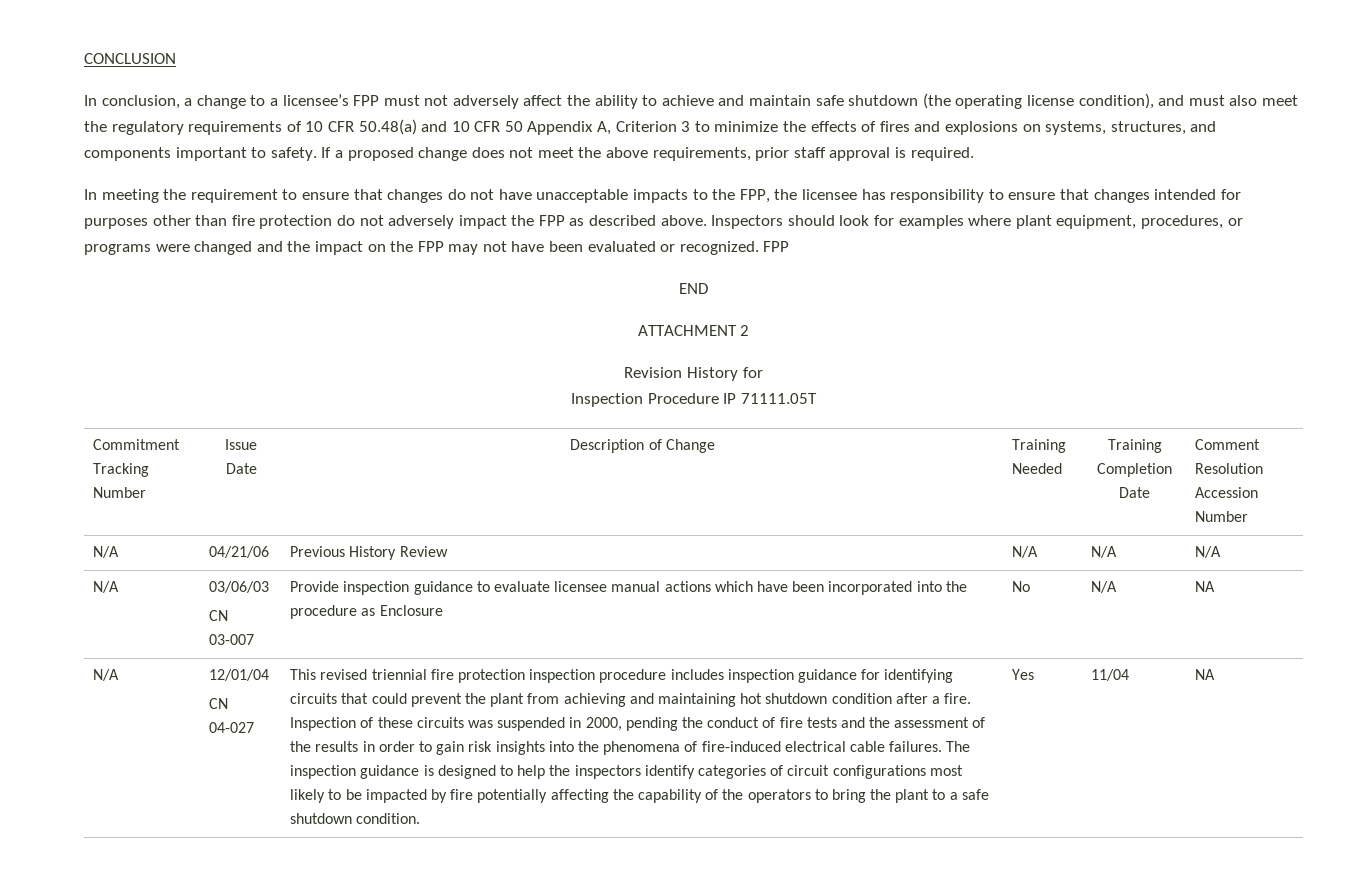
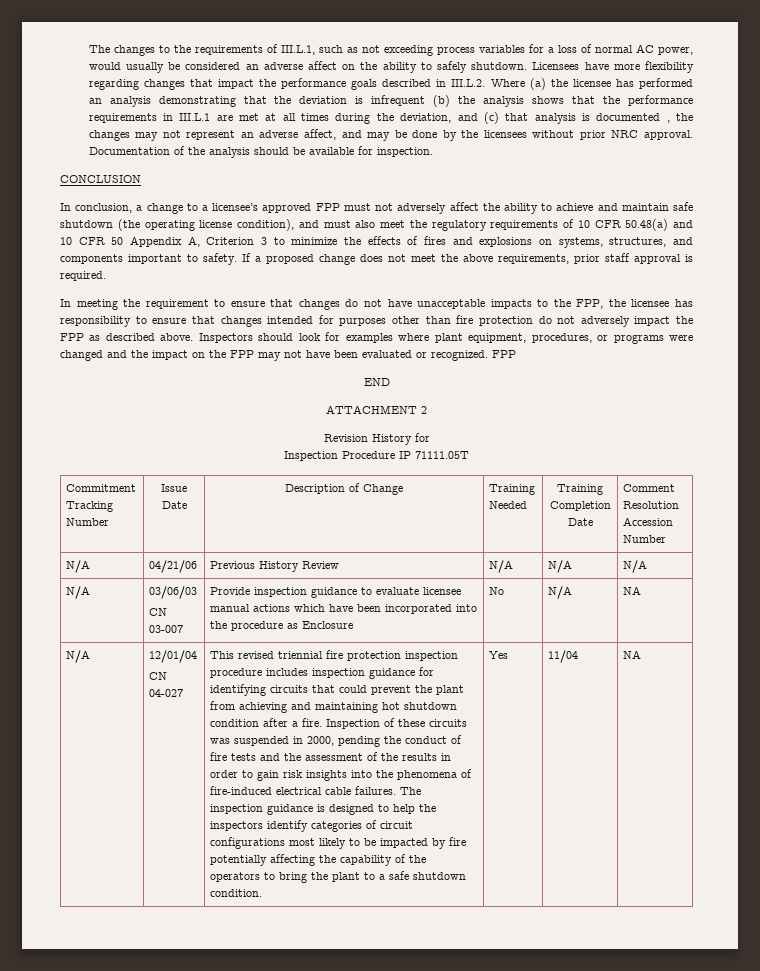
(84, 58) none -> [88,44,694,56] [88,61,694,73] [88,78,693,90] [88,95,693,107] [88,112,694,124] [88,129,693,141] [88,146,433,158] The changes to the requirements of III.L.1, such as not exceeding process variables for a loss of normal AC power, would usually be considered an adverse affect on the ability to safely shutdown. Licensees have more flexibility regarding changes that impact the performance goals described in III.L.2. Where (a) the licensee has performed an analysis demonstrating that the deviation is infrequent (b) the analysis shows that the performance requirements in III.L.1 are met at all times during the deviation, and (c) that analysis is documented , the changes may not represent an adverse affect, and may be done by the licensees without prior NRC approval. Documentation of the analysis should be available for inspection. //
(349, 100) none -> [262,203,312,213] approved

